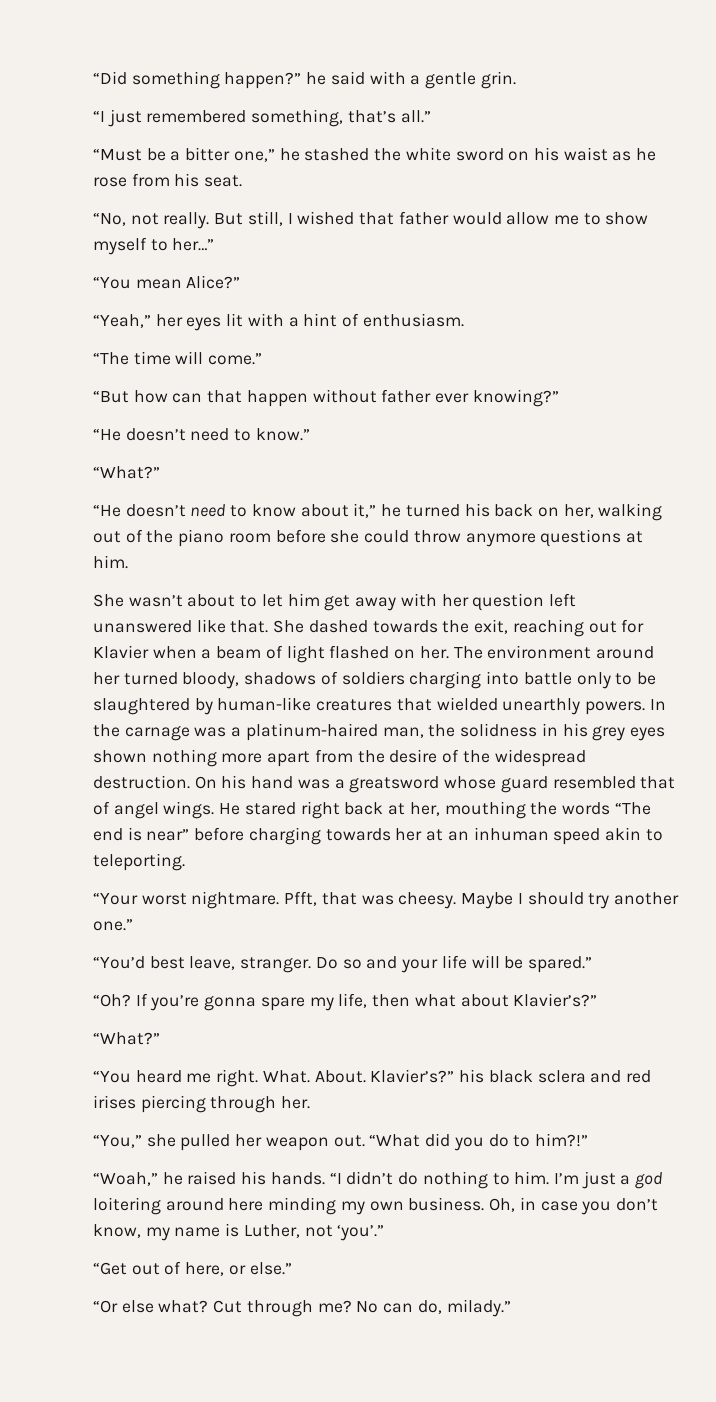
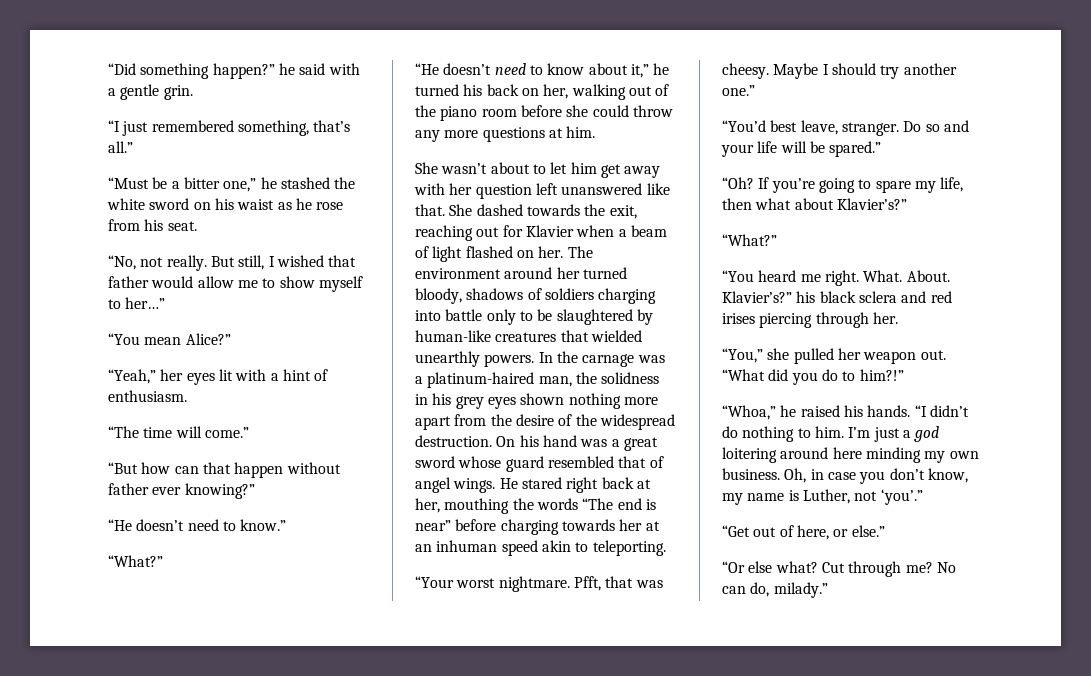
[465,533,536,547] anymore -> [415,130,479,142] any more
[349,776,440,793] greatsword -> [623,437,658,451] [415,456,455,468] great sword
[204,996,257,1011] gonna -> [818,178,872,193] going to
[93,1172,158,1186] “Woah,” -> [722,405,776,420] “Whoa,”

